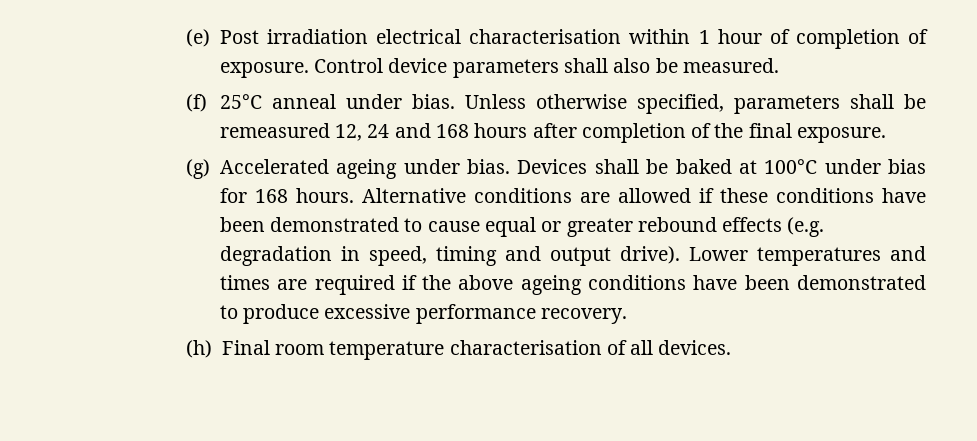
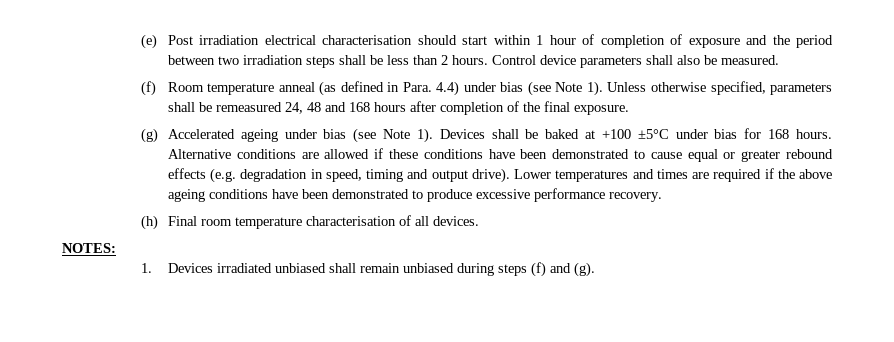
(622, 36) none -> [417,35,488,45] should start
[219,62,309,78] exposure. -> [688,35,833,48] [167,55,488,68] exposure and the period between two irradiation steps shall be less than 2 hours.
[219,94,455,109] 25°C anneal under bias. -> [167,81,603,96] Room temperature anneal (as defined in Para. 4.4) under bias (see Note 1).
[335,124,390,141] 12, 24 -> [284,102,321,114] 24, 48
[467,159,511,174] bias. -> [323,128,433,143] bias (see Note 1).
[764,159,818,174] 100°C -> [601,129,669,139] +100 ±5°C
(732, 347) none -> [62,243,116,253] [141,262,595,277] // NOTES: // 1. Devices irradiated unbiased shall remain unbiased during steps (f) and (g).

